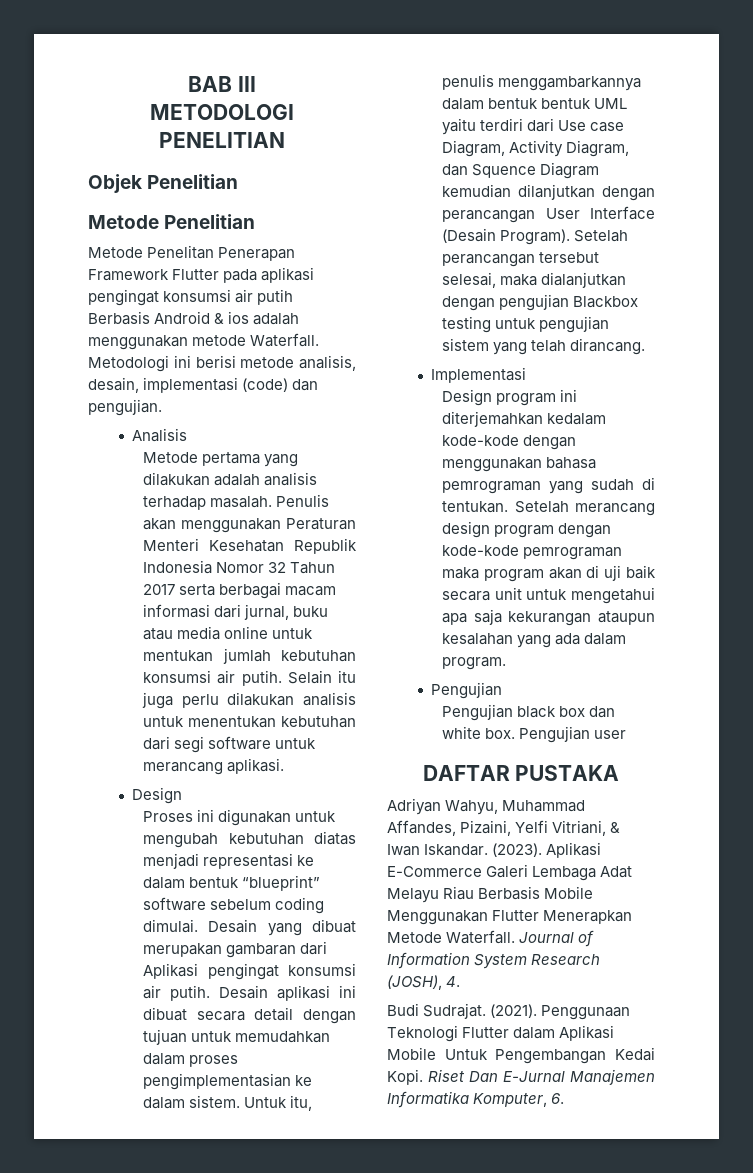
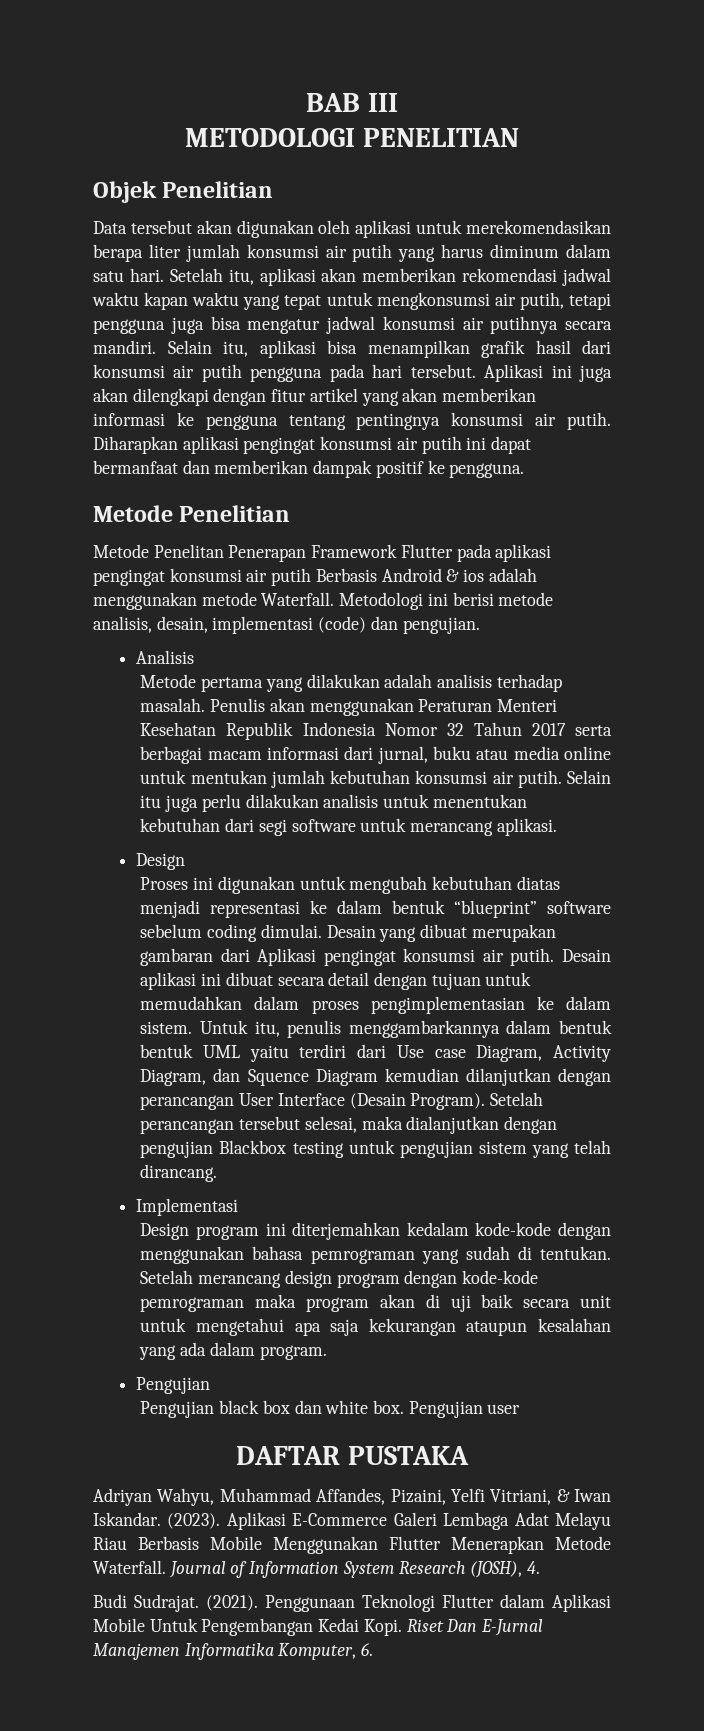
(239, 181) none -> [93,220,611,238] [93,244,612,262] [93,268,611,286] [92,292,611,310] [93,316,612,334] [93,340,611,358] [93,364,613,382] [93,388,537,406] [93,412,611,430] [93,436,532,454] [93,460,525,478] // Data tersebut akan digunakan oleh aplikasi untuk merekomendasikan berapa liter jumlah konsumsi air putih yang harus diminum dalam satu hari. Setelah itu, aplikasi akan memberikan rekomendasi jadwal waktu kapan waktu yang tepat untuk mengkonsumsi air putih, tetapi pengguna juga bisa mengatur jadwal konsumsi air putihnya secara mandiri. Selain itu, aplikasi bisa menampilkan grafik hasil dari konsumsi air putih pengguna pada hari tersebut. Aplikasi ini juga akan dilengkapi dengan fitur artikel yang akan memberikan informasi ke pengguna tentang pentingnya konsumsi air putih. Diharapkan aplikasi pengingat konsumsi air putih ini dapat bermanfaat dan memberikan dampak positif ke pengguna.

